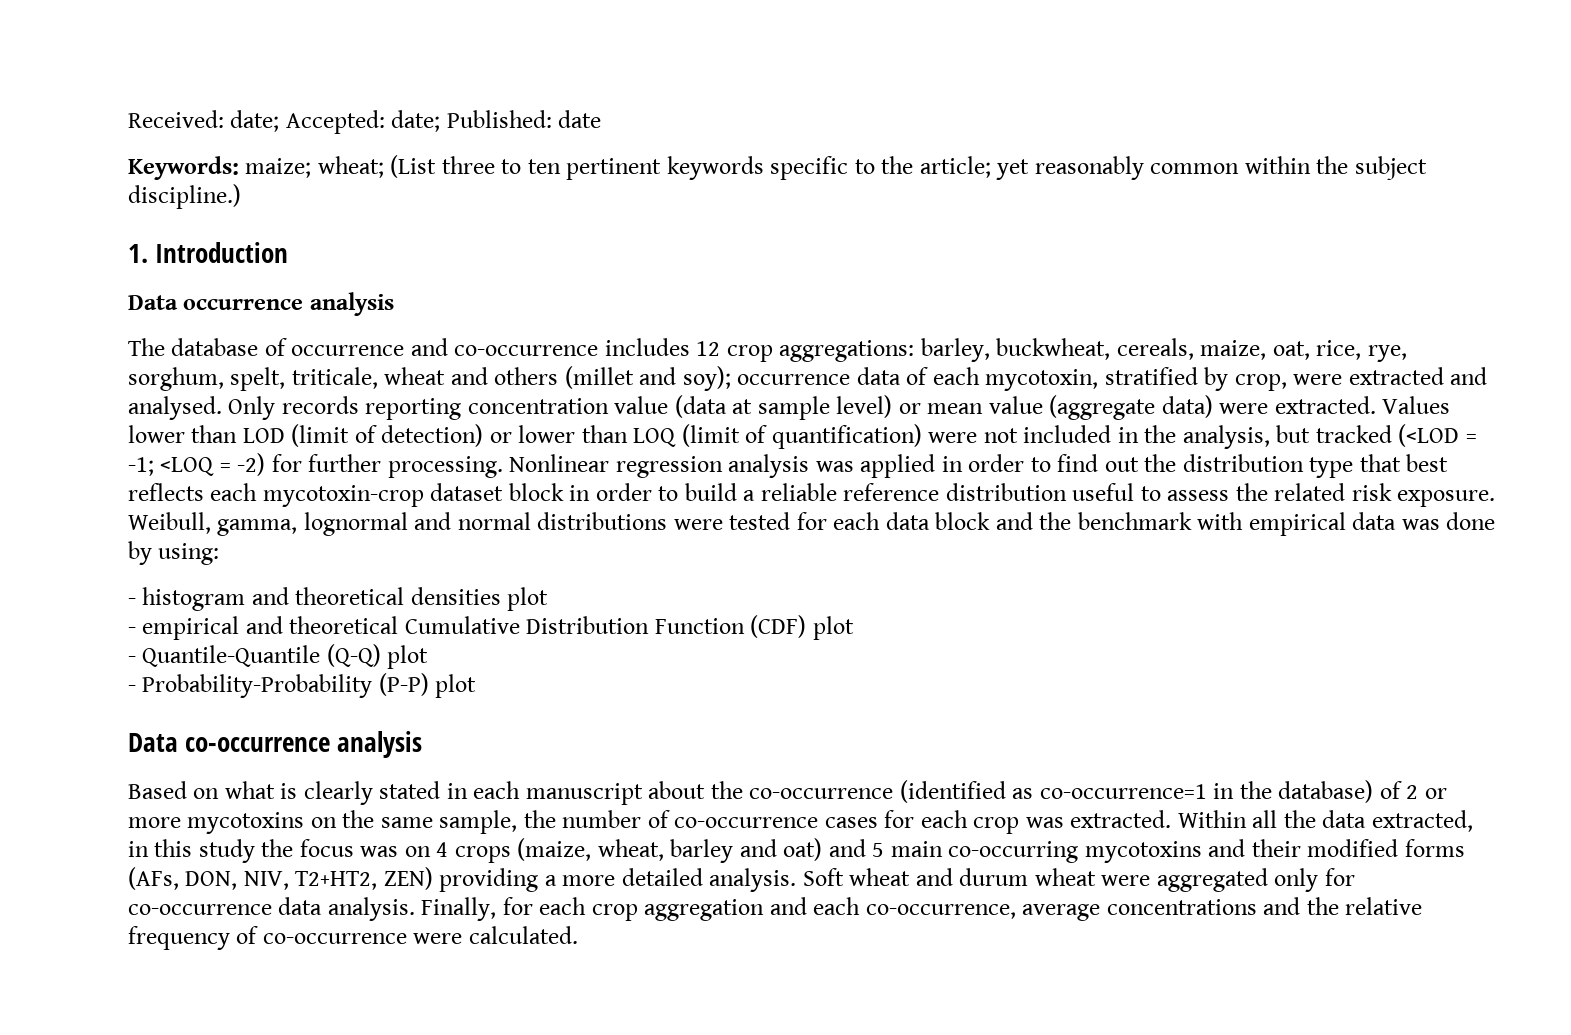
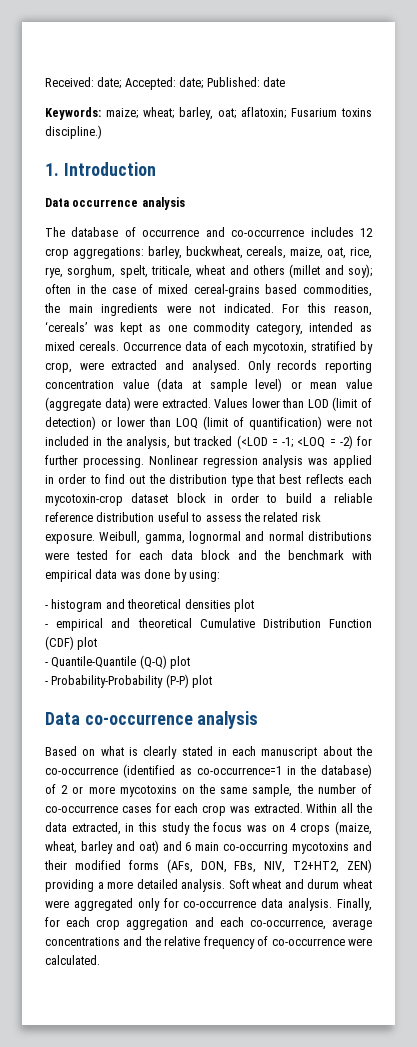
[390,155,1427,180] (List three to ten pertinent keywords specific to the article; yet reasonably common within the subject -> [179,107,372,120] barley, oat; aflatoxin; Fusarium toxins
[737,374,851,385] occurrence -> [45,284,372,297] [44,303,372,316] [45,321,372,335] [45,341,181,351] often in the case of mixed cereal-grains based commodities, the main ingredients were not indicated. For this reason, ‘cereals’ was kept as one commodity category, intended as mixed cereals. Occurrence
[872,843,885,857] 5 -> [185,842,192,851] 6
(238, 880) none -> [234,861,257,873] FBs,

